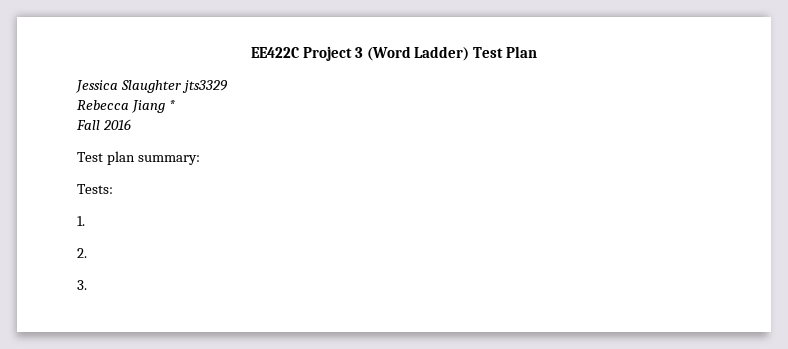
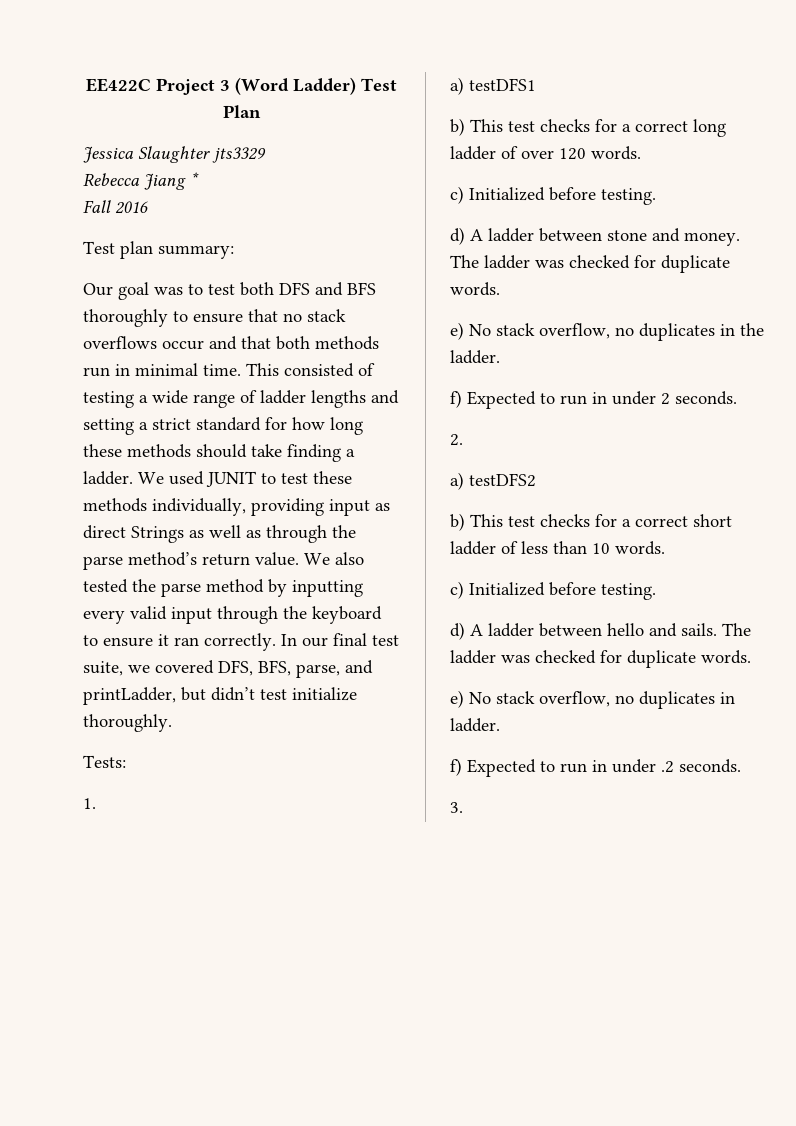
[77,184,113,194] [77,216,85,226] [77,248,87,258] Tests: // 1. // 2. -> [83,282,376,300] [83,309,346,327] [83,336,379,350] [83,363,375,377] [83,390,399,408] [83,417,363,435] [83,444,355,462] [83,471,352,487] [83,498,390,516] [83,525,356,543] [83,552,364,570] [83,579,363,597] [83,606,382,624] [83,633,399,651] [83,660,373,678] [83,687,357,705] [83,714,172,732] [83,755,126,768] [83,798,96,809] [450,77,536,95] [450,118,726,137] [450,146,641,160] [450,186,656,205] [450,227,740,246] [450,255,730,273] [450,282,500,296] [450,322,764,341] [450,350,500,364] [450,390,737,409] [450,434,463,446] [450,472,536,490] [450,513,732,531] [450,541,665,555] [450,581,656,600] [450,622,751,640] [450,650,751,668] [450,690,735,709] [450,718,500,732] [450,758,741,777] Our goal was to test both DFS and BFS thoroughly to ensure that no stack overflows occur and that both methods run in minimal time. This consisted of testing a wide range of ladder lengths and setting a strict standard for how long these methods should take finding a ladder. We used JUNIT to test these methods individually, providing input as direct Strings as well as through the parse method’s return value. We also tested the parse method by inputting every valid input through the keyboard to ensure it ran correctly. In our final test suite, we covered DFS, BFS, parse, and printLadder, but didn’t test initialize thoroughly. // Tests: // 1. // a) testDFS1 // b) This test checks for a correct long ladder of over 120 words. // c) Initialized before testing. // d) A ladder between stone and money. The ladder was checked for duplicate words. // e) No stack overflow, no duplicates in the ladder. // f) Expected to run in under 2 seconds. // 2. // a) testDFS2 // b) This test checks for a correct short ladder of less than 10 words. // c) Initialized before testing. // d) A ladder between hello and sails. The ladder was checked for duplicate words. // e) No stack overflow, no duplicates in ladder. // f) Expected to run in under .2 seconds.

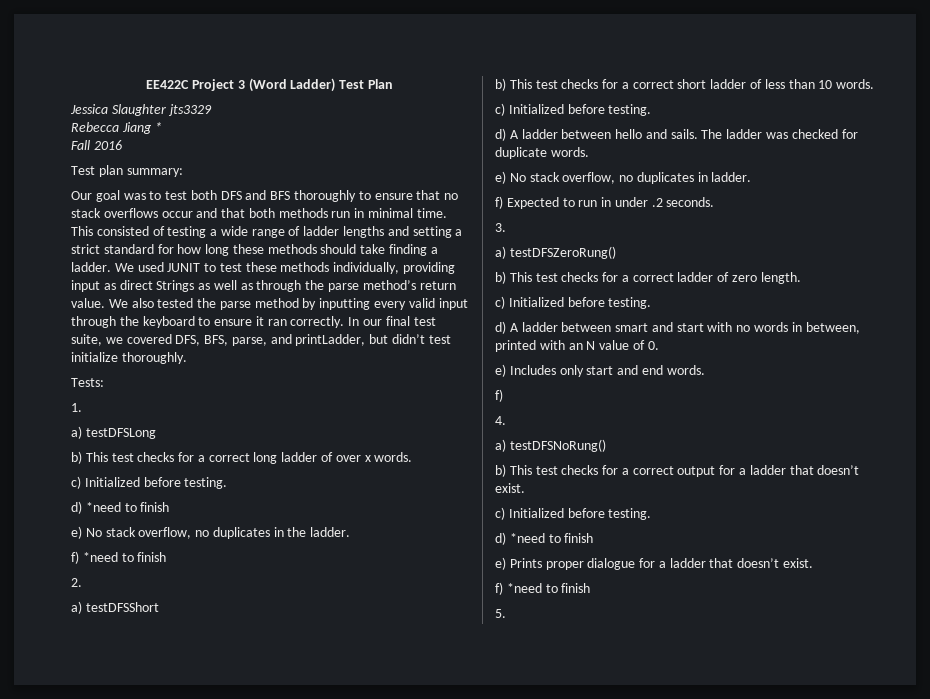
[469,78,536,91] testDFS1 -> [85,428,156,439] testDFSLong
[559,146,641,160] [450,186,656,205] [450,227,740,246] [450,255,730,273] [450,282,500,296] 120 words. // c) Initialized before testing. // d) A ladder between stone and money. The ladder was checked for duplicate words. -> [364,452,413,462] [71,476,228,489] [71,501,170,514] x words. // c) Initialized before testing. // d) *need to finish
[467,391,737,409] Expected to run in under 2 seconds. -> [82,552,167,562] *need to finish
[469,473,536,487] testDFS2 -> [85,602,159,612] testDFSShort
(463, 807) none -> [495,246,616,259] [495,271,801,284] [495,296,652,309] [495,321,860,334] [495,340,659,352] [495,364,705,377] [495,389,503,402] [495,416,506,425] [495,439,606,452] [495,464,860,477] [495,483,525,493] [495,507,652,520] [495,532,594,545] [495,557,814,570] [495,582,591,595] [495,609,506,618] // a) testDFSZeroRung() // b) This test checks for a correct ladder of zero length. // c) Initialized before testing. // d) A ladder between smart and start with no words in between, printed with an N value of 0. // e) Includes only start and end words. // f) // 4. // a) testDFSNoRung() // b) This test checks for a correct output for a ladder that doesn’t exist. // c) Initialized before testing. // d) *need to finish // e) Prints proper dialogue for a ladder that doesn’t exist. // f) *need to finish // 5.

